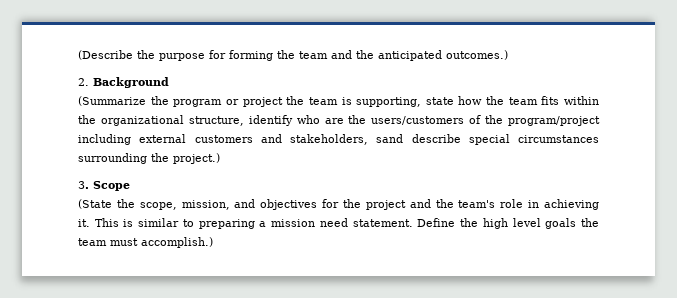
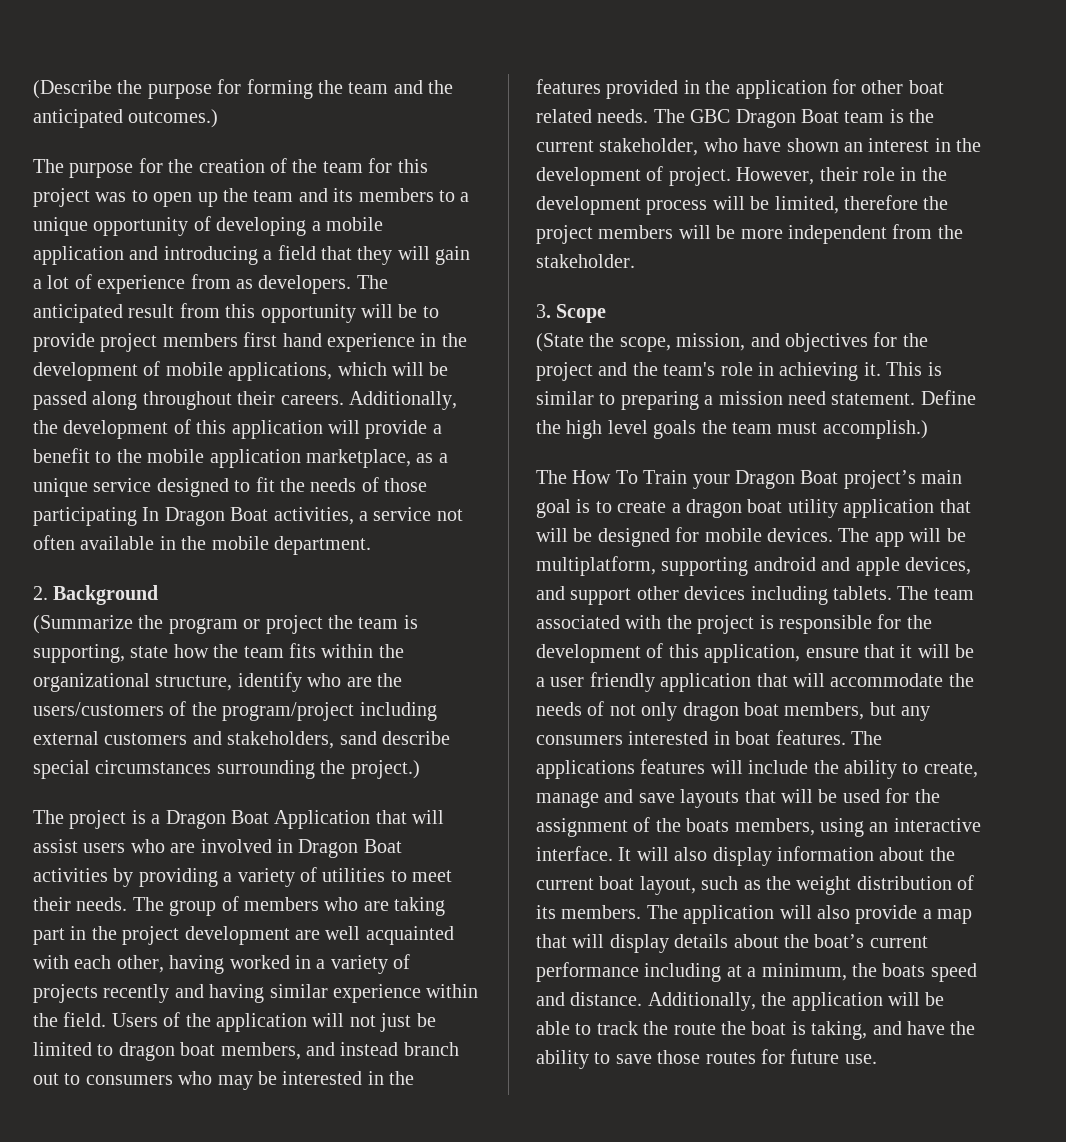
(508, 55) none -> [33,158,428,178] [33,188,470,207] [33,216,383,236] [33,245,471,265] [33,274,388,294] [33,303,439,323] [33,332,467,352] [33,361,449,381] [33,391,457,410] [33,419,442,439] [33,448,448,468] [33,477,428,497] [33,507,463,526] [33,535,371,555] // The purpose for the creation of the team for this project was to open up the team and its members to a unique opportunity of developing a mobile application and introducing a field that they will gain a lot of experience from as developers. The anticipated result from this opportunity will be to provide project members first hand experience in the development of mobile applications, which will be passed along throughout their careers. Additionally, the development of this application will provide a benefit to the mobile application marketplace, as a unique service designed to fit the needs of those participating In Dragon Boat activities, a service not often available in the mobile department.
(220, 158) none -> [33,810,445,829] [33,839,402,858] [33,867,453,887] [33,896,446,916] [33,926,454,945] [33,954,411,974] [33,984,479,1003] [33,1012,436,1032] [33,1042,459,1061] [33,1071,415,1090] [536,79,944,99] [536,109,935,128] [536,138,982,156] [536,166,947,186] [536,195,949,215] [536,224,963,244] [536,254,635,268] // The project is a Dragon Boat Application that will assist users who are involved in Dragon Boat activities by providing a variety of utilities to meet their needs. The group of members who are taking part in the project development are well acquainted with each other, having worked in a variety of projects recently and having similar experience within the field. Users of the application will not just be limited to dragon boat members, and instead branch out to consumers who may be interested in the features provided in the application for other boat related needs. The GBC Dragon Boat team is the current stakeholder, who have shown an interest in the development of project. However, their role in the development process will be limited, therefore the project members will be more independent from the stakeholder.
(213, 242) none -> [536,470,963,489] [536,499,971,518] [536,527,966,547] [536,556,971,576] [536,586,974,605] [536,614,932,634] [536,643,975,663] [536,672,974,692] [536,701,931,721] [536,730,882,745] [536,759,978,779] [536,788,940,808] [536,817,981,837] [536,846,955,866] [536,875,975,895] [536,905,973,924] [536,934,928,953] [536,962,977,982] [536,992,945,1011] [536,1021,976,1040] [536,1049,877,1069] // The How To Train your Dragon Boat project’s main goal is to create a dragon boat utility application that will be designed for mobile devices. The app will be multiplatform, supporting android and apple devices, and support other devices including tablets. The team associated with the project is responsible for the development of this application, ensure that it will be a user friendly application that will accommodate the needs of not only dragon boat members, but any consumers interested in boat features. The applications features will include the ability to create, manage and save layouts that will be used for the assignment of the boats members, using an interactive interface. It will also display information about the current boat layout, such as the weight distribution of its members. The application will also provide a map that will display details about the boat’s current performance including at a minimum, the boats speed and distance. Additionally, the application will be able to track the route the boat is taking, and have the ability to save those routes for future use.

